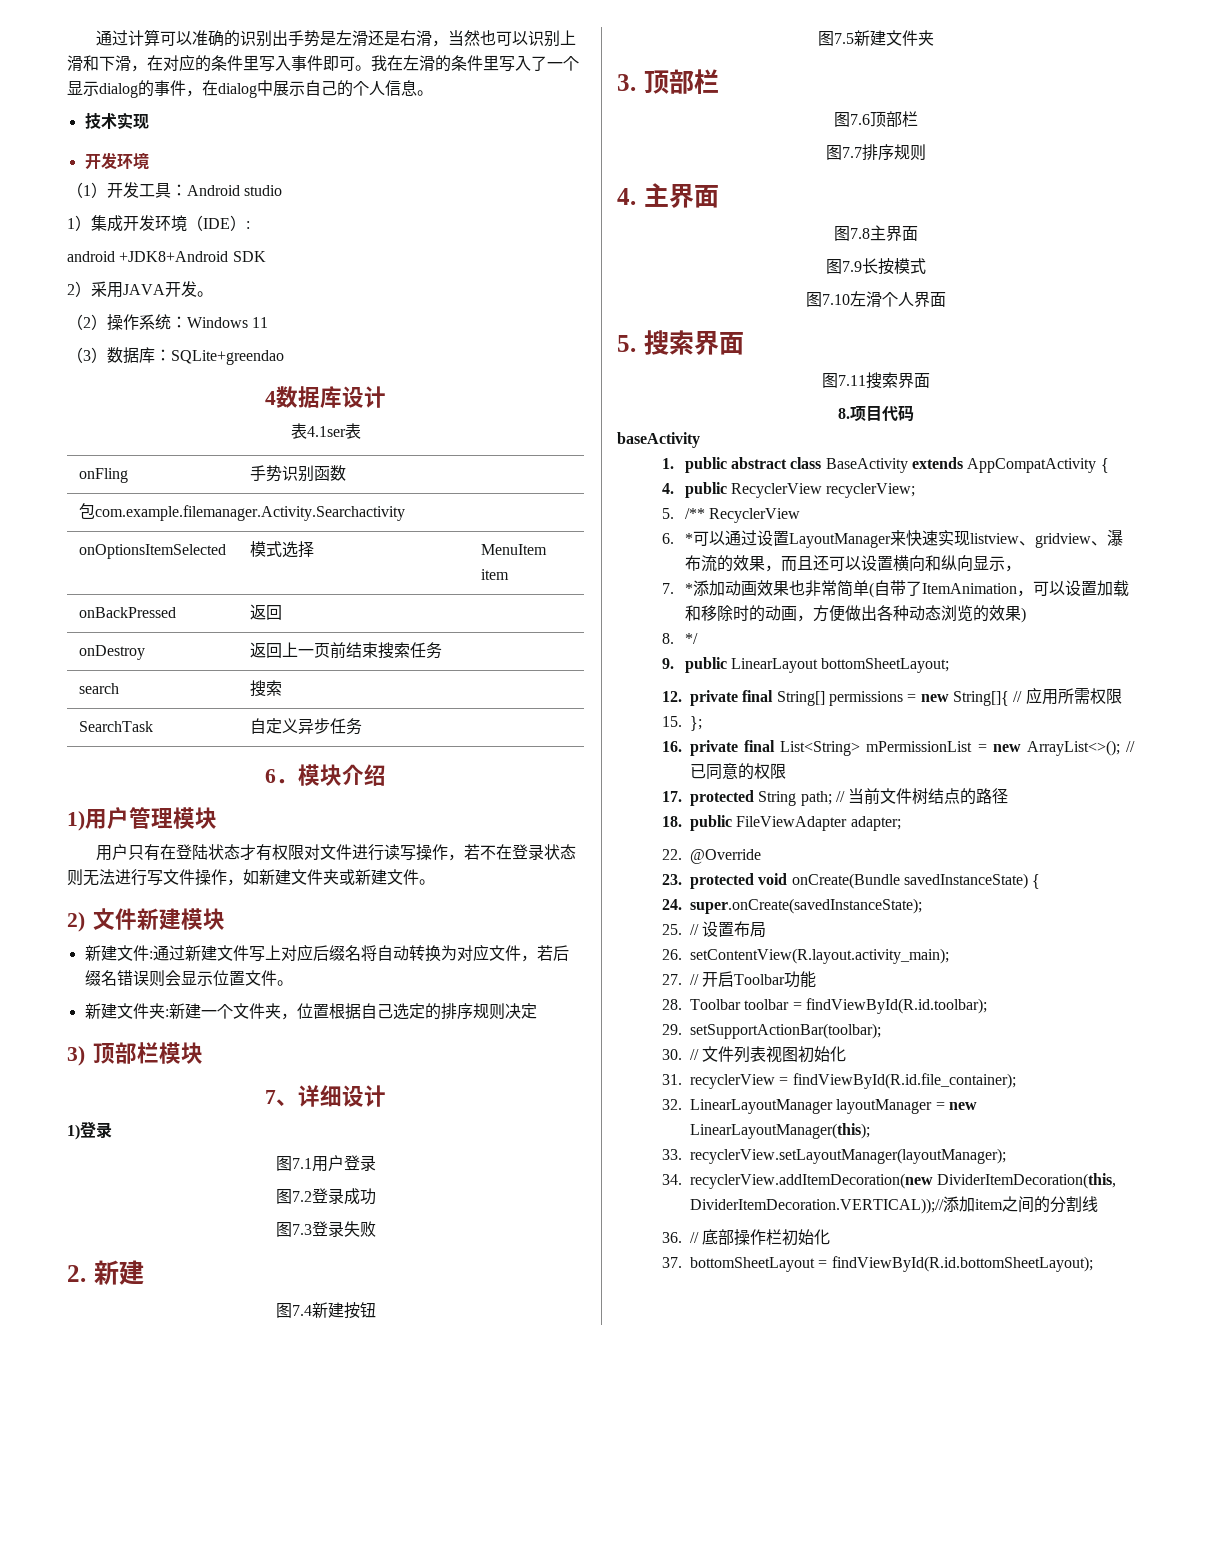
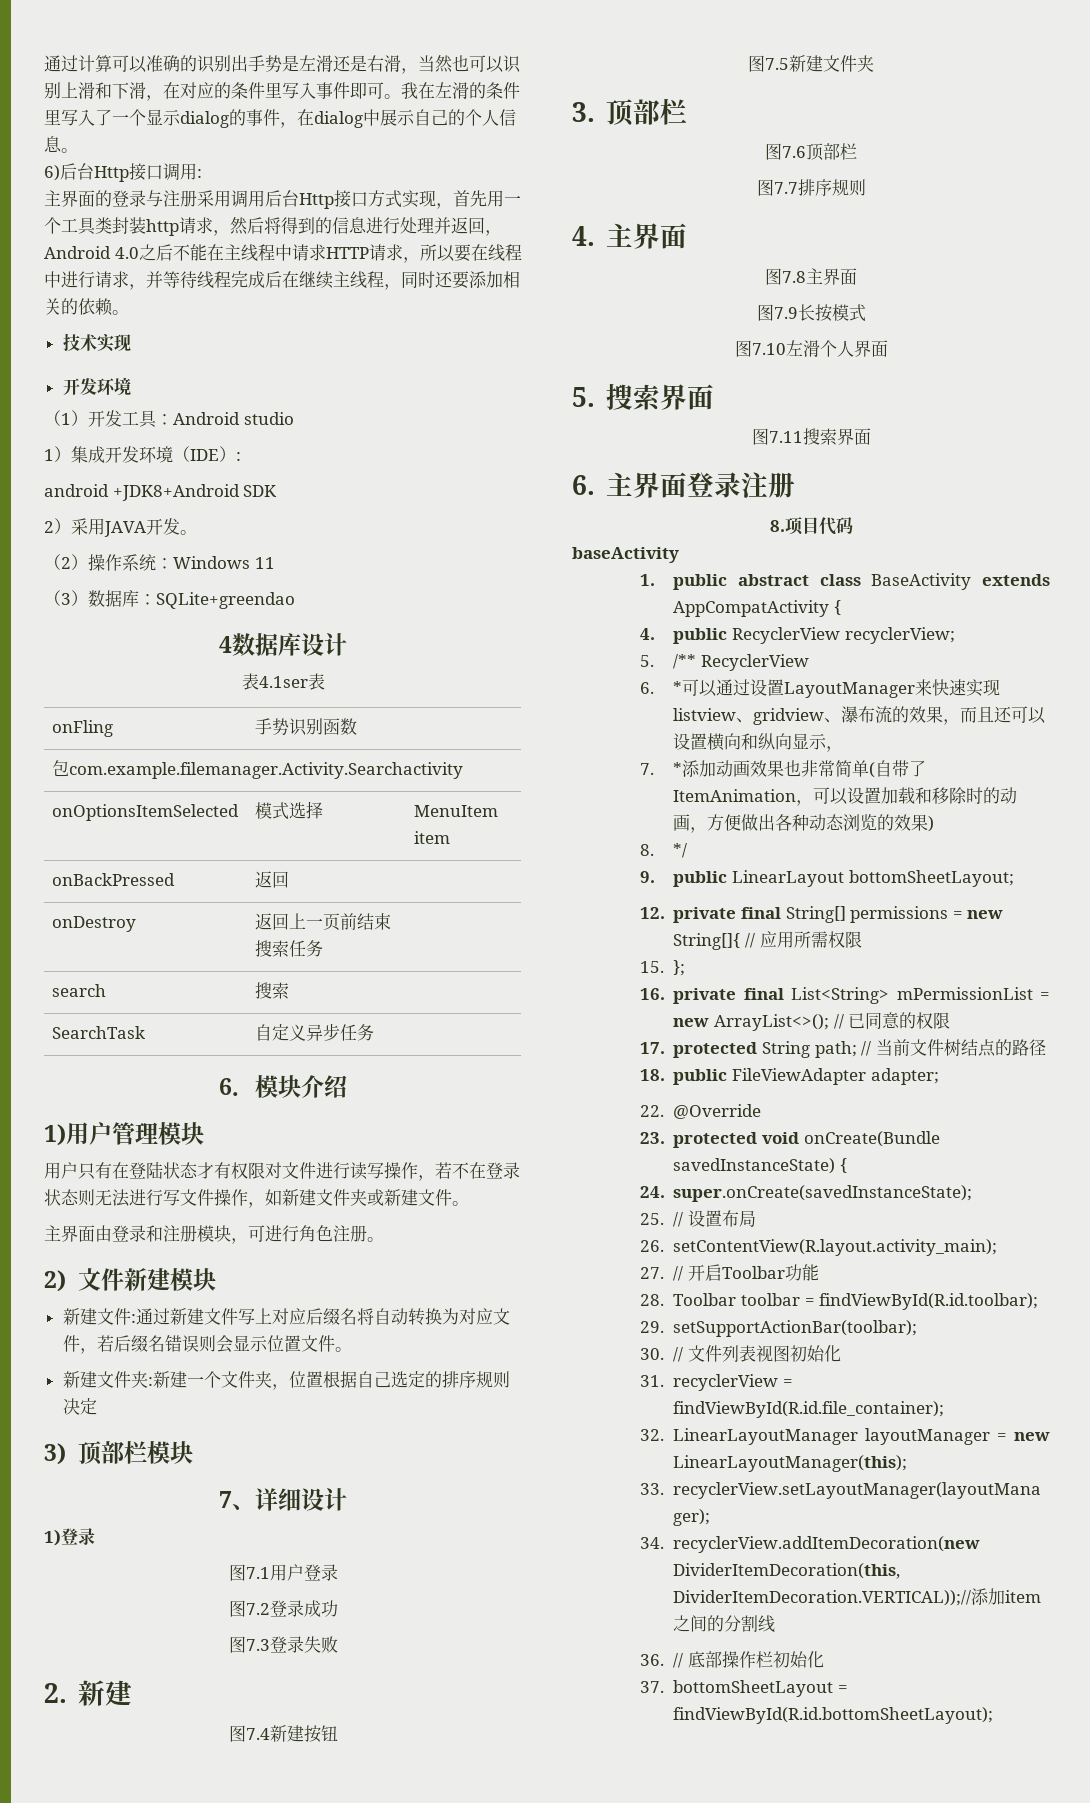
(433, 93) none -> [44,163,202,182] [44,190,521,209] [44,217,502,236] [44,244,522,263] [44,271,520,290] [44,298,129,316] // 6)后台Http接口调用: // 主界面的登录与注册采用调用后台Http接口方式实现，首先用一个工具类封装http请求，然后将得到的信息进行处理并返回，Android 4.0之后不能在主线程中请求HTTP请求，所以要在线程中进行请求，并等待线程完成后在继续主线程，同时还要添加相关的依赖。
(435, 882) none -> [44,1225,384,1244] // 主界面由登录和注册模块，可进行角色注册。
(930, 380) none -> [572,472,795,498] // 6.主界面登录注册

